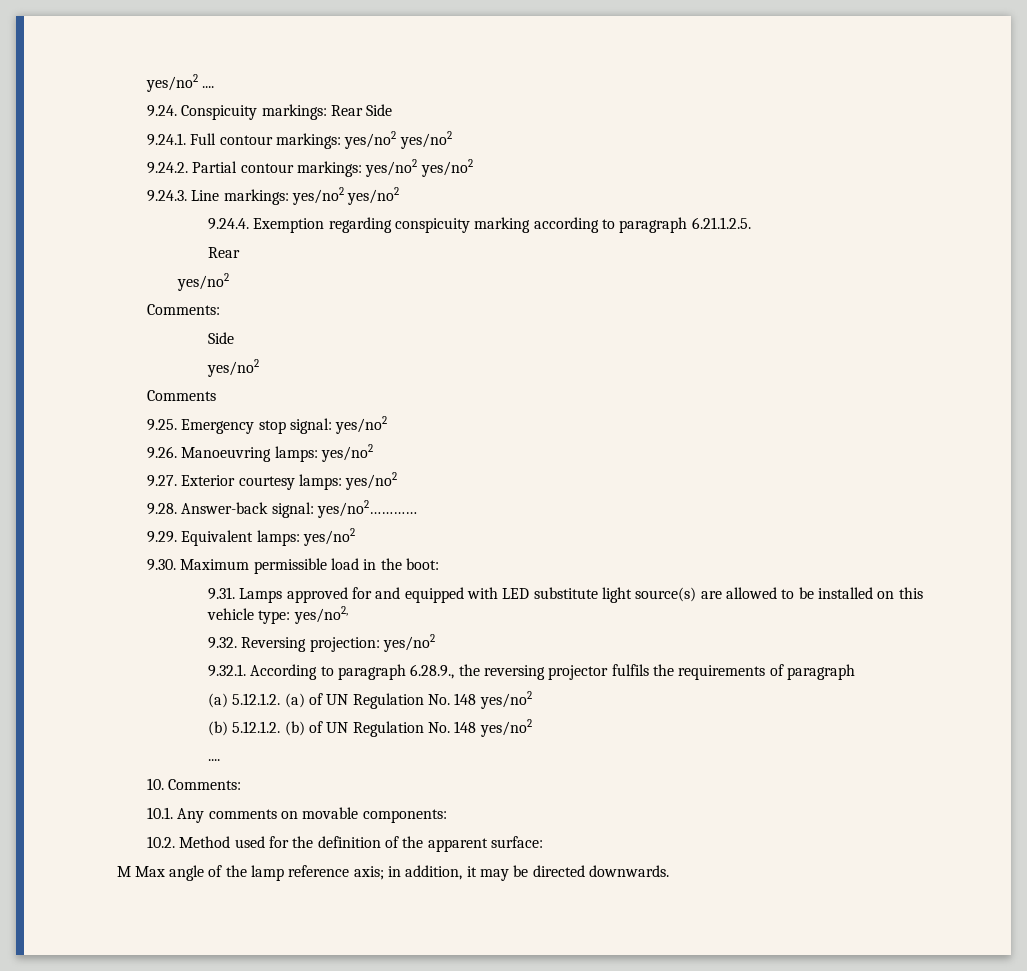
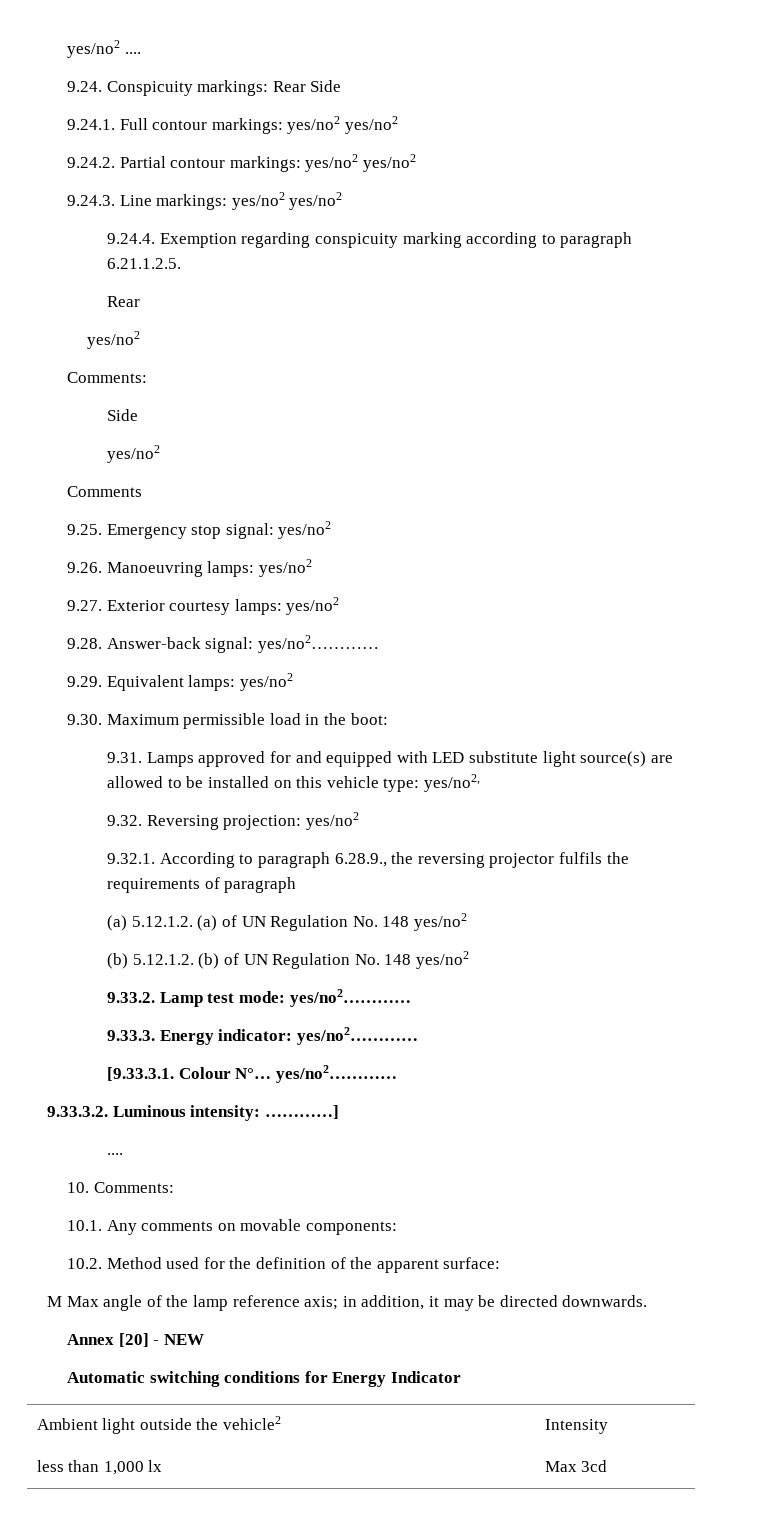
(532, 728) none -> [107,989,411,1007] [107,1027,419,1045] [107,1065,398,1083] [47,1105,339,1121] // 9.33.2. Lamp test mode: yes/no2………… // 9.33.3. Energy indicator: yes/no2………… // [9.33.3.1. Colour N°… yes/no2………… // 9.33.3.2. Luminous intensity: …………]
(669, 871) none -> [67,1333,204,1347] [67,1371,462,1387] [36,1416,281,1434] [544,1419,608,1434] [36,1460,163,1475] [544,1460,608,1472] // Annex [20] - NEW // Automatic switching conditions for Energy Indicator // Ambient light outside the vehicle2 | Intensity // less than 1,000 lx | Max 3cd

